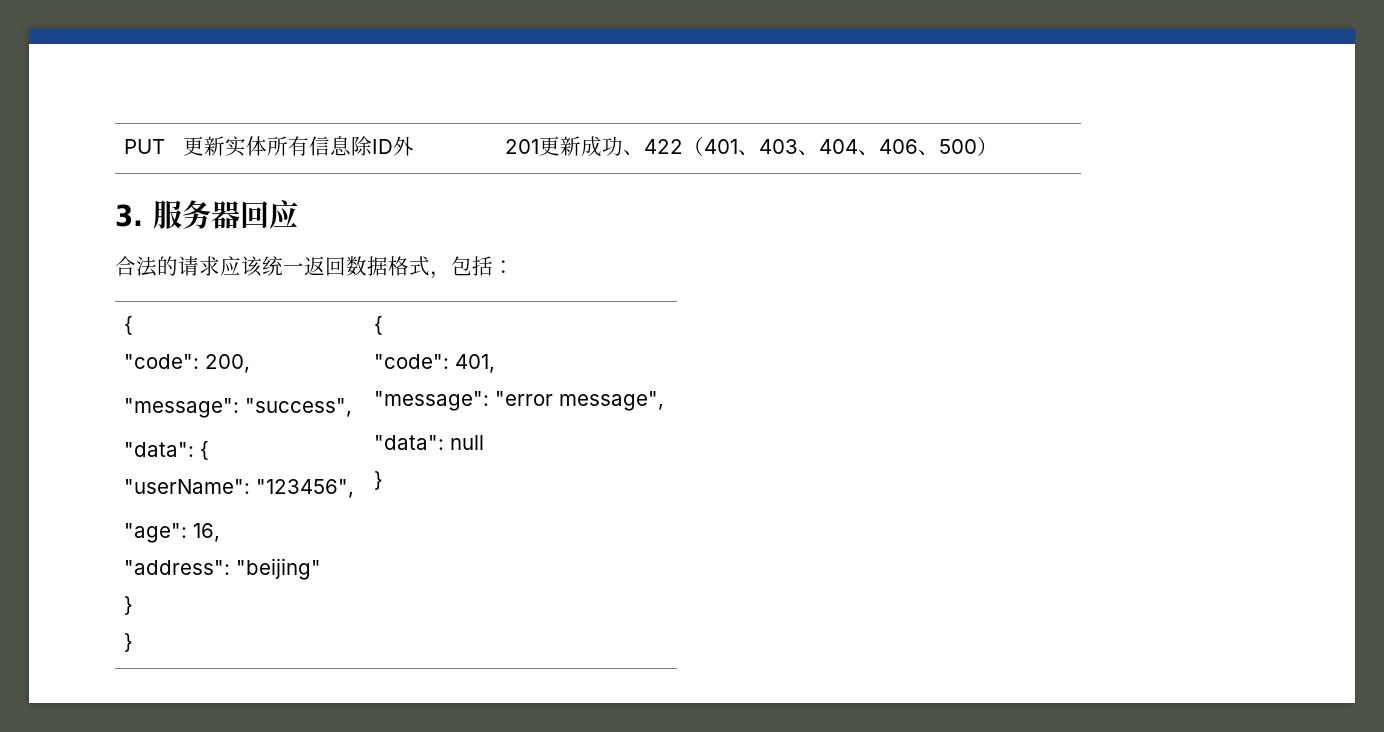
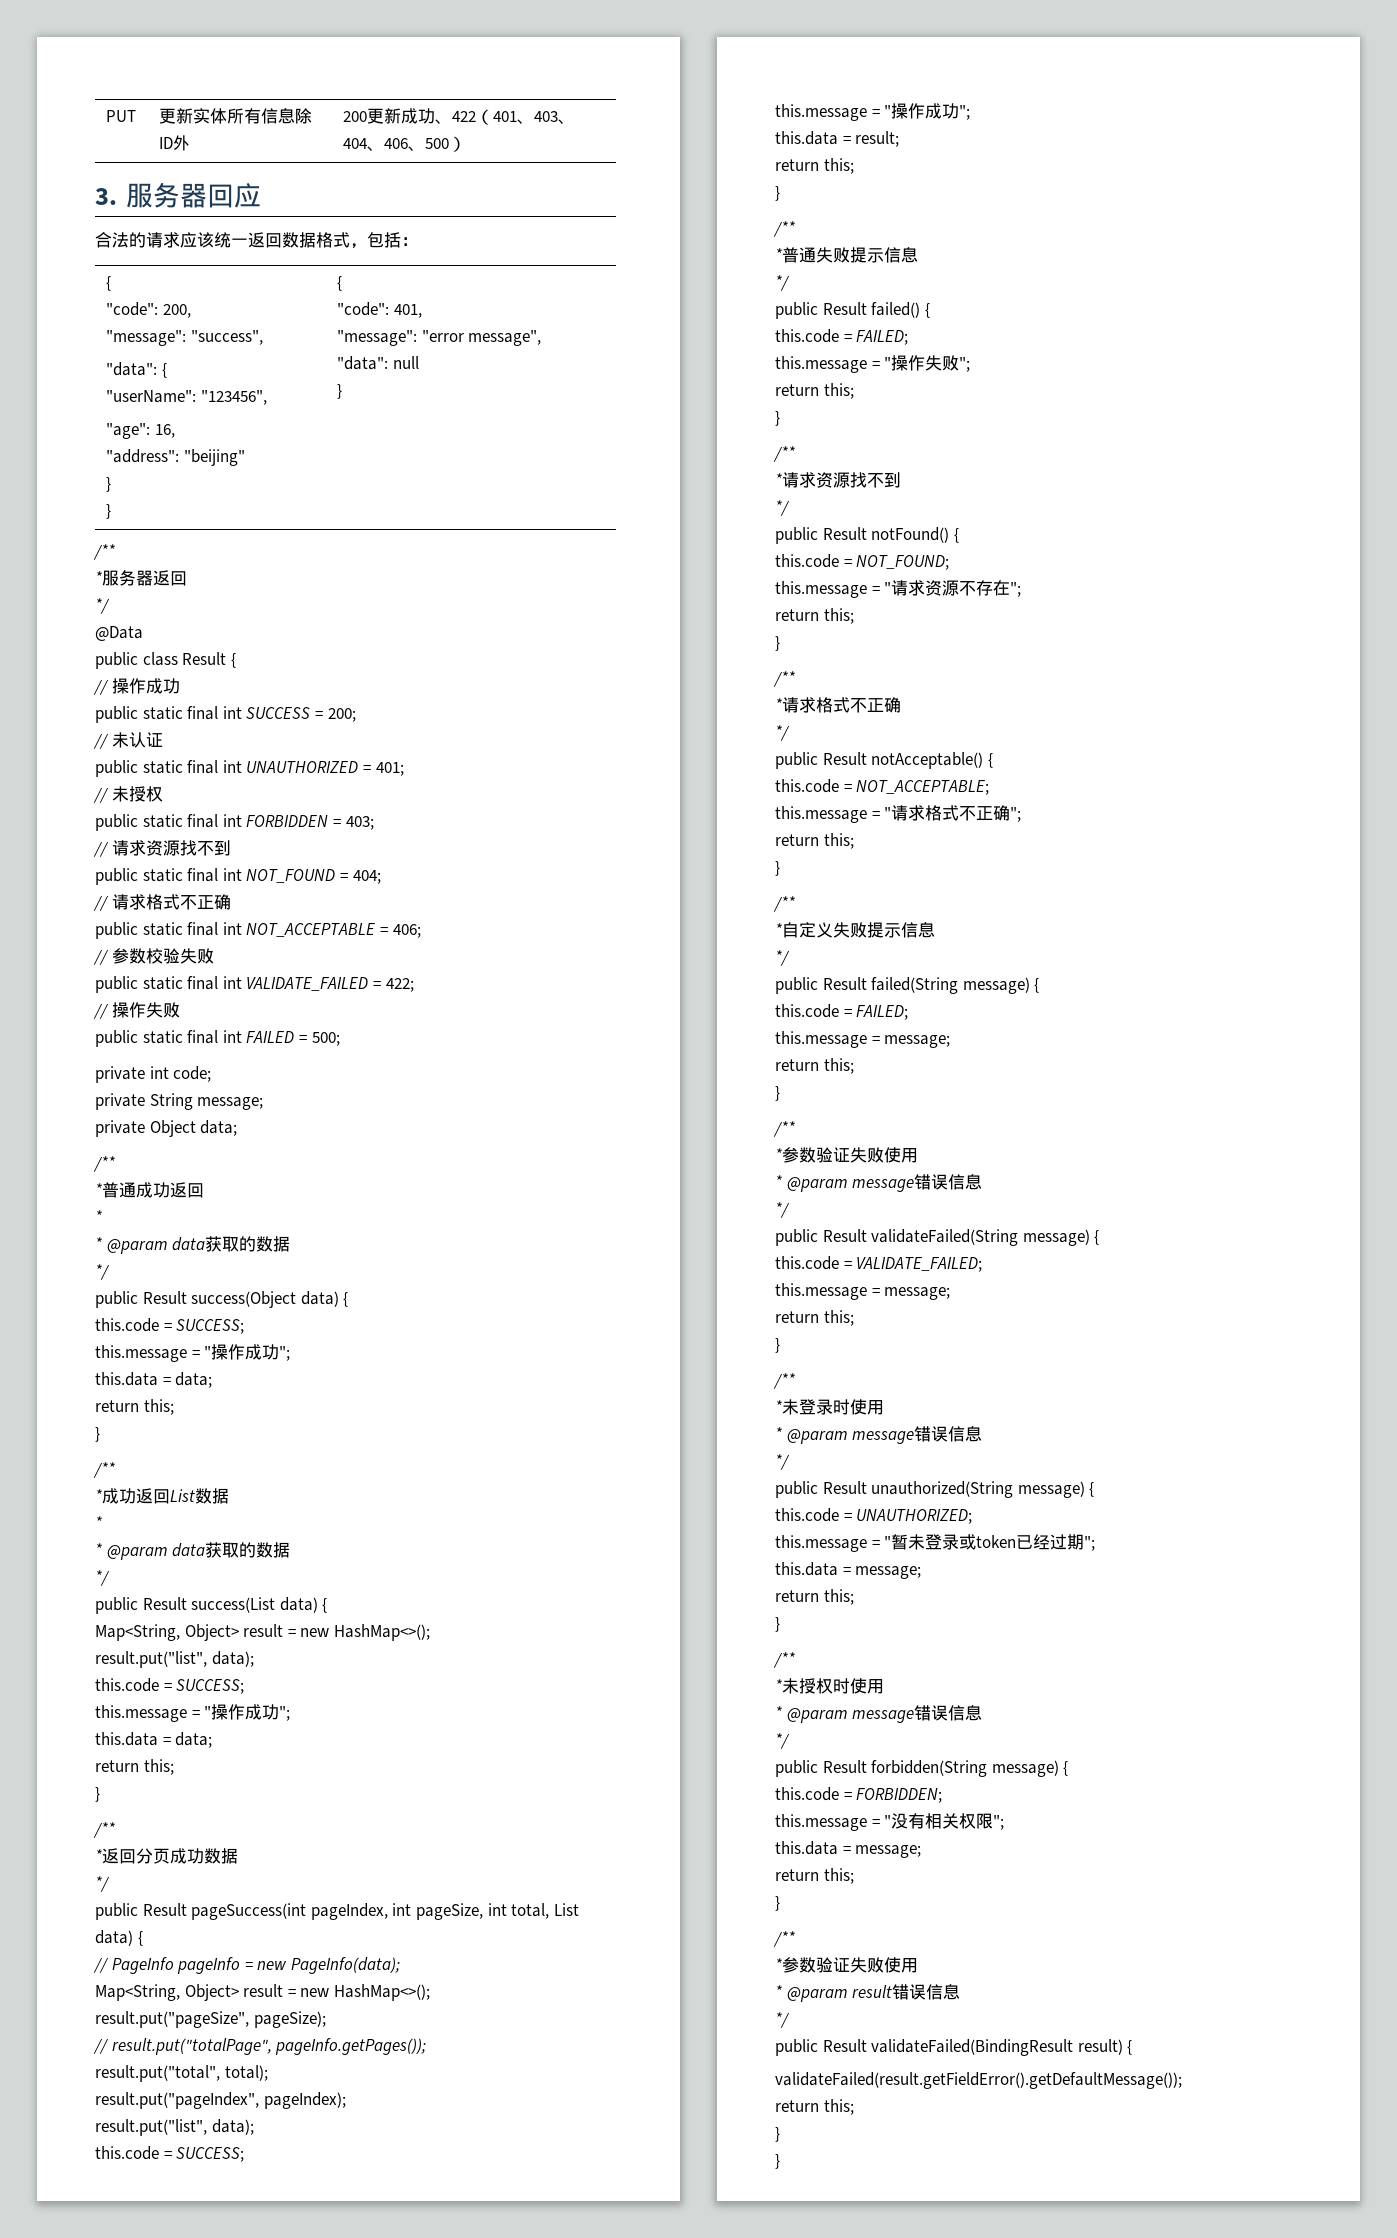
[504,139,539,154] 201 -> [343,111,368,122] 200
(383, 480) none -> [93,544,116,560] [95,570,187,586] [95,598,110,614] [95,626,143,641] [95,652,236,669] [93,678,180,695] [95,706,356,723] [93,732,163,749] [95,760,404,777] [93,786,163,803] [95,814,374,831] [93,840,231,857] [95,868,381,885] [93,894,231,911] [95,922,421,939] [93,948,214,965] [95,976,414,993] [93,1002,180,1019] [95,1030,340,1047] [95,1066,212,1083] [95,1093,264,1110] [95,1120,238,1137] [93,1156,116,1172] [95,1182,204,1198] [95,1210,103,1223] [95,1236,291,1254] [95,1264,110,1280] [95,1291,349,1308] [95,1318,245,1334] [95,1344,291,1362] [95,1372,213,1388] [95,1399,174,1415] [95,1427,100,1442] [93,1462,116,1478] [95,1488,229,1504] [95,1516,103,1529] [95,1542,291,1560] [95,1570,110,1586] [95,1597,328,1614] [95,1624,430,1641] [95,1651,254,1668] [95,1678,245,1694] [95,1704,291,1722] [95,1732,213,1748] [95,1759,174,1775] [95,1787,100,1802] [93,1822,116,1838] [95,1848,238,1864] [95,1876,110,1892] [95,1903,579,1920] [95,1930,143,1946] [93,1957,400,1974] [95,1984,430,2001] [95,2011,326,2028] [93,2038,427,2055] [95,2065,268,2082] [95,2092,346,2109] [95,2119,254,2136] [95,2146,245,2162] [775,103,971,121] [775,131,900,147] [775,158,854,174] [775,186,780,201] [773,221,796,237] [775,247,918,263] [775,275,790,291] [775,302,930,319] [775,329,909,345] [775,355,971,373] [775,383,854,399] [775,411,780,426] [773,446,796,462] [775,472,901,488] [775,500,790,516] [775,527,959,544] [775,554,950,570] [775,580,1022,598] [775,608,854,624] [775,636,780,651] [773,671,796,687] [775,697,901,713] [775,725,790,741] [775,752,993,769] [775,779,990,795] [775,805,1022,823] [775,833,854,849] [775,861,780,876] [773,896,796,912] [775,922,935,938] [775,950,790,966] [775,977,1040,994] [775,1004,909,1020] [775,1031,951,1048] [775,1058,854,1074] [775,1086,780,1101] [773,1121,796,1137] [775,1147,918,1163] [775,1174,983,1192] [775,1202,790,1218] [775,1229,1100,1246] [775,1256,983,1272] [775,1283,951,1300] [775,1310,854,1326] [775,1338,780,1353] [773,1373,796,1389] [775,1399,884,1415] [775,1426,983,1444] [775,1454,790,1470] [775,1481,1095,1498] [775,1508,973,1524] [775,1534,1096,1552] [775,1562,922,1579] [775,1589,854,1605] [775,1617,780,1632] [773,1652,796,1668] [775,1678,884,1694] [775,1705,983,1723] [775,1733,790,1749] [775,1760,1069,1777] [775,1787,943,1803] [775,1813,1005,1831] [775,1841,922,1858] [775,1868,854,1884] [775,1896,780,1911] [773,1931,796,1947] [775,1957,918,1973] [775,1984,961,2002] [775,2012,790,2028] [775,2039,1133,2056] [775,2072,1182,2089] [775,2099,854,2115] [775,2127,780,2142] [775,2154,780,2169] // /** // *服务器返回 // */ // @Data // public class Result { // // 操作成功 // public static final int SUCCESS = 200; // // 未认证 // public static final int UNAUTHORIZED = 401; // // 未授权 // public static final int FORBIDDEN = 403; // // 请求资源找不到 // public static final int NOT_FOUND = 404; // // 请求格式不正确 // public static final int NOT_ACCEPTABLE = 406; // // 参数校验失败 // public static final int VALIDATE_FAILED = 422; // // 操作失败 // public static final int FAILED = 500; // private int code; // private String message; // private Object data; // /** // *普通成功返回 // * // * @param data获取的数据 // */ // public Result success(Object data) { // this.code = SUCCESS; // this.message = "操作成功"; // this.data = data; // return this; // } // /** // *成功返回List数据 // * // * @param data获取的数据 // */ // public Result success(List data) { // Map<String, Object> result = new HashMap<>(); // result.put("list", data); // this.code = SUCCESS; // this.message = "操作成功"; // this.data = data; // return this; // } // /** // *返回分页成功数据 // */ // public Result pageSuccess(int pageIndex, int pageSize, int total, List data) { // // PageInfo pageInfo = new PageInfo(data); // Map<String, Object> result = new HashMap<>(); // result.put("pageSize", pageSize); // // result.put("totalPage", pageInfo.getPages()); // result.put("total", total); // result.put("pageIndex", pageIndex); // result.put("list", data); // this.code = SUCCESS; // this.message = "操作成功"; // this.data = result; // return this; // } // /** // *普通失败提示信息 // */ // public Result failed() { // this.code = FAILED; // this.message = "操作失败"; // return this; // } // /** // *请求资源找不到 // */ // public Result notFound() { // this.code = NOT_FOUND; // this.message = "请求资源不存在"; // return this; // } // /** // *请求格式不正确 // */ // public Result notAcceptable() { // this.code = NOT_ACCEPTABLE; // this.message = "请求格式不正确"; // return this; // } // /** // *自定义失败提示信息 // */ // public Result failed(String message) { // this.code = FAILED; // this.message = message; // return this; // } // /** // *参数验证失败使用 // * @param message错误信息 // */ // public Result validateFailed(String message) { // this.code = VALIDATE_FAILED; // this.message = message; // return this; // } // /** // *未登录时使用 // * @param message错误信息 // */ // public Result unauthorized(String message) { // this.code = UNAUTHORIZED; // this.message = "暂未登录或token已经过期"; // this.data = message; // return this; // } // /** // *未授权时使用 // * @param message错误信息 // */ // public Result forbidden(String message) { // this.code = FORBIDDEN; // this.message = "没有相关权限"; // this.data = message; // return this; // } // /** // *参数验证失败使用 // * @param result错误信息 // */ // public Result validateFailed(BindingResult result) { // validateFailed(result.getFieldError().getDefaultMessage()); // return this; // } // }

